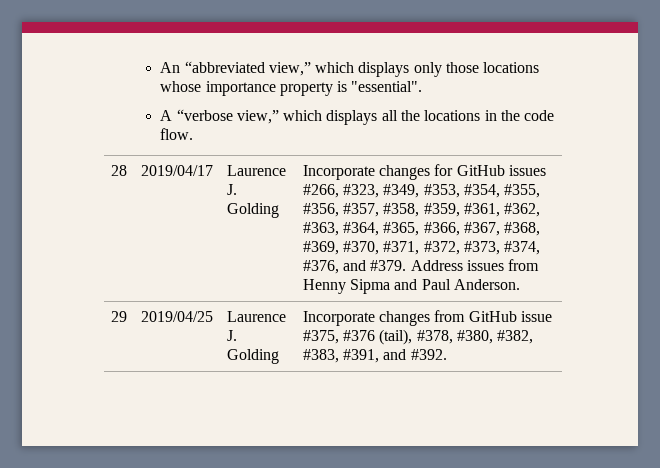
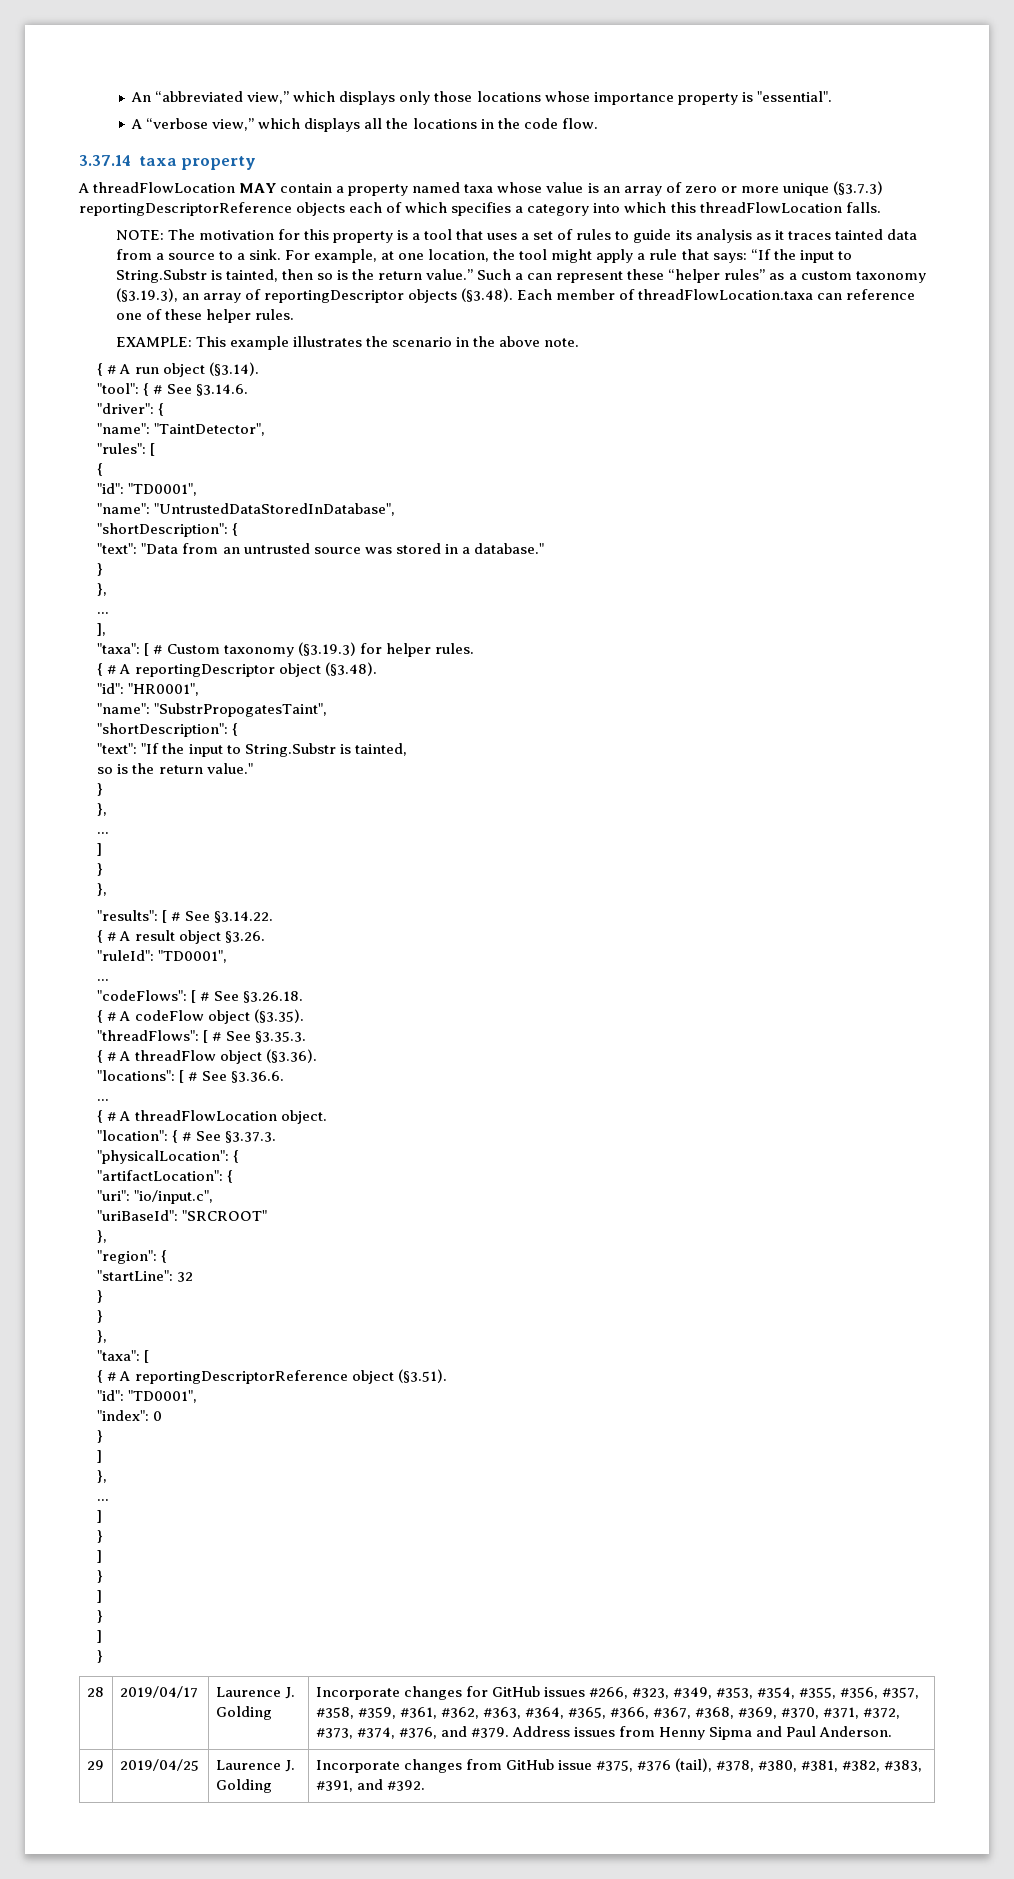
(194, 134) none -> [79,155,257,170] [78,181,883,196] [79,202,881,216] [115,229,917,243] [115,249,852,263] [115,269,926,283] [115,288,916,303] [115,309,294,323] [115,336,580,350] [97,362,259,377] [97,383,248,396] [97,403,165,416] [97,423,266,436] [97,443,156,456] [97,463,104,476] [97,483,198,496] [97,503,396,516] [97,523,239,537] [97,543,544,554] [97,563,104,576] [97,583,108,596] [97,612,110,614] [97,623,107,636] [97,642,474,657] [97,662,377,677] [97,683,200,696] [97,703,328,717] [97,723,239,737] [97,743,407,757] [97,763,253,774] [97,783,104,796] [97,803,108,816] [97,832,110,834] [97,843,103,856] [97,863,104,876] [97,883,108,896] [97,910,273,923] [97,930,265,944] [97,950,228,963] [97,979,110,981] [97,990,303,1003] [97,1009,304,1024] [97,1030,306,1043] [97,1049,317,1064] [97,1070,284,1083] [97,1099,110,1101] [97,1110,327,1124] [97,1130,276,1143] [97,1150,240,1164] [97,1170,234,1183] [97,1190,214,1204] [97,1210,268,1221] [97,1230,108,1243] [97,1250,168,1264] [97,1270,194,1282] [97,1290,104,1303] [97,1310,104,1323] [97,1330,108,1343] [97,1350,150,1363] [97,1369,447,1384] [97,1390,198,1403] [97,1410,163,1421] [97,1430,104,1443] [97,1450,103,1463] [97,1470,108,1483] [97,1499,110,1501] [97,1510,103,1523] [97,1530,104,1543] [97,1550,103,1563] [97,1570,104,1583] [97,1590,103,1603] [97,1610,104,1623] [97,1630,103,1643] [97,1650,104,1663] // 3.37.14 taxa property // A threadFlowLocation MAY contain a property named taxa whose value is an array of zero or more unique (§3.7.3) reportingDescriptorReference objects each of which specifies a category into which this threadFlowLocation falls. // NOTE: The motivation for this property is a tool that uses a set of rules to guide its analysis as it traces tainted data from a source to a sink. For example, at one location, the tool might apply a rule that says: “If the input to String.Substr is tainted, then so is the return value.” Such a can represent these “helper rules” as a custom taxonomy (§3.19.3), an array of reportingDescriptor objects (§3.48). Each member of threadFlowLocation.taxa can reference one of these helper rules. // EXAMPLE: This example illustrates the scenario in the above note. // { # A run object (§3.14). // "tool": { # See §3.14.6. // "driver": { // "name": "TaintDetector", // "rules": [ // { // "id": "TD0001", // "name": "UntrustedDataStoredInDatabase", // "shortDescription": { // "text": "Data from an untrusted source was stored in a database." // } // }, // ... // ], // "taxa": [ # Custom taxonomy (§3.19.3) for helper rules. // { # A reportingDescriptor object (§3.48). // "id": "HR0001", // "name": "SubstrPropogatesTaint", // "shortDescription": { // "text": "If the input to String.Substr is tainted, // so is the return value." // } // }, // ... // ] // } // }, // "results": [ # See §3.14.22. // { # A result object §3.26. // "ruleId": "TD0001", // ... // "codeFlows": [ # See §3.26.18. // { # A codeFlow object (§3.35). // "threadFlows": [ # See §3.35.3. // { # A threadFlow object (§3.36). // "locations": [ # See §3.36.6. // ... // { # A threadFlowLocation object. // "location": { # See §3.37.3. // "physicalLocation": { // "artifactLocation": { // "uri": "io/input.c", // "uriBaseId": "SRCROOT" // }, // "region": { // "startLine": 32 // } // } // }, // "taxa": [ // { # A reportingDescriptorReference object (§3.51). // "id": "TD0001", // "index": 0 // } // ] // }, // ... // ] // } // ] // } // ] // } // ] // }
(493, 337) none -> [801,1760,839,1772] #381,

